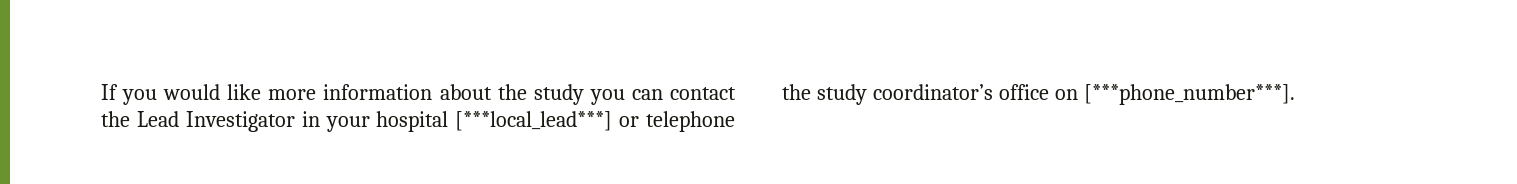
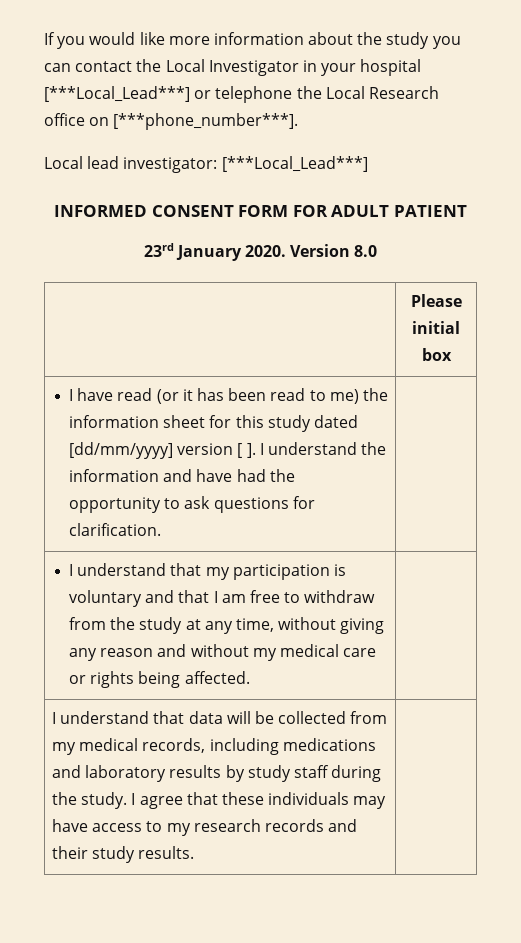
[136,111,179,127] Lead -> [165,59,205,72] Local
[455,111,613,131] [***local_lead***] -> [44,86,190,102] [***Local_Lead***]
[816,84,993,105] study coordinator’s -> [325,86,439,99] Local Research
(1295, 94) none -> [44,156,368,173] [54,205,467,217] [143,243,378,261] [410,294,462,307] [412,321,460,334] [421,348,452,361] [69,388,388,404] [69,415,359,432] [69,442,387,459] [69,469,295,482] [69,496,315,513] [69,523,162,536] [69,563,347,580] [69,590,376,607] [69,617,385,634] [69,644,377,661] [69,671,250,688] [52,711,388,724] [52,738,376,755] [52,765,382,782] [52,792,387,809] [52,819,358,836] [52,846,195,863] // Local lead investigator: [***Local_Lead***] // INFORMED CONSENT FORM FOR ADULT PATIENT // 23rd January 2020. Version 8.0 // | Please initial box // I have read (or it has been read to me) the information sheet for this study dated [dd/mm/yyyy] version [ ]. I understand the information and have had the opportunity to ask questions for clarification. | // I understand that my participation is voluntary and that I am free to withdraw from the study at any time, without giving any reason and without my medical care or rights being affected. | // I understand that data will be collected from my medical records, including medications and laboratory results by study staff during the study. I agree that these individuals may have access to my research records and their study results. |

